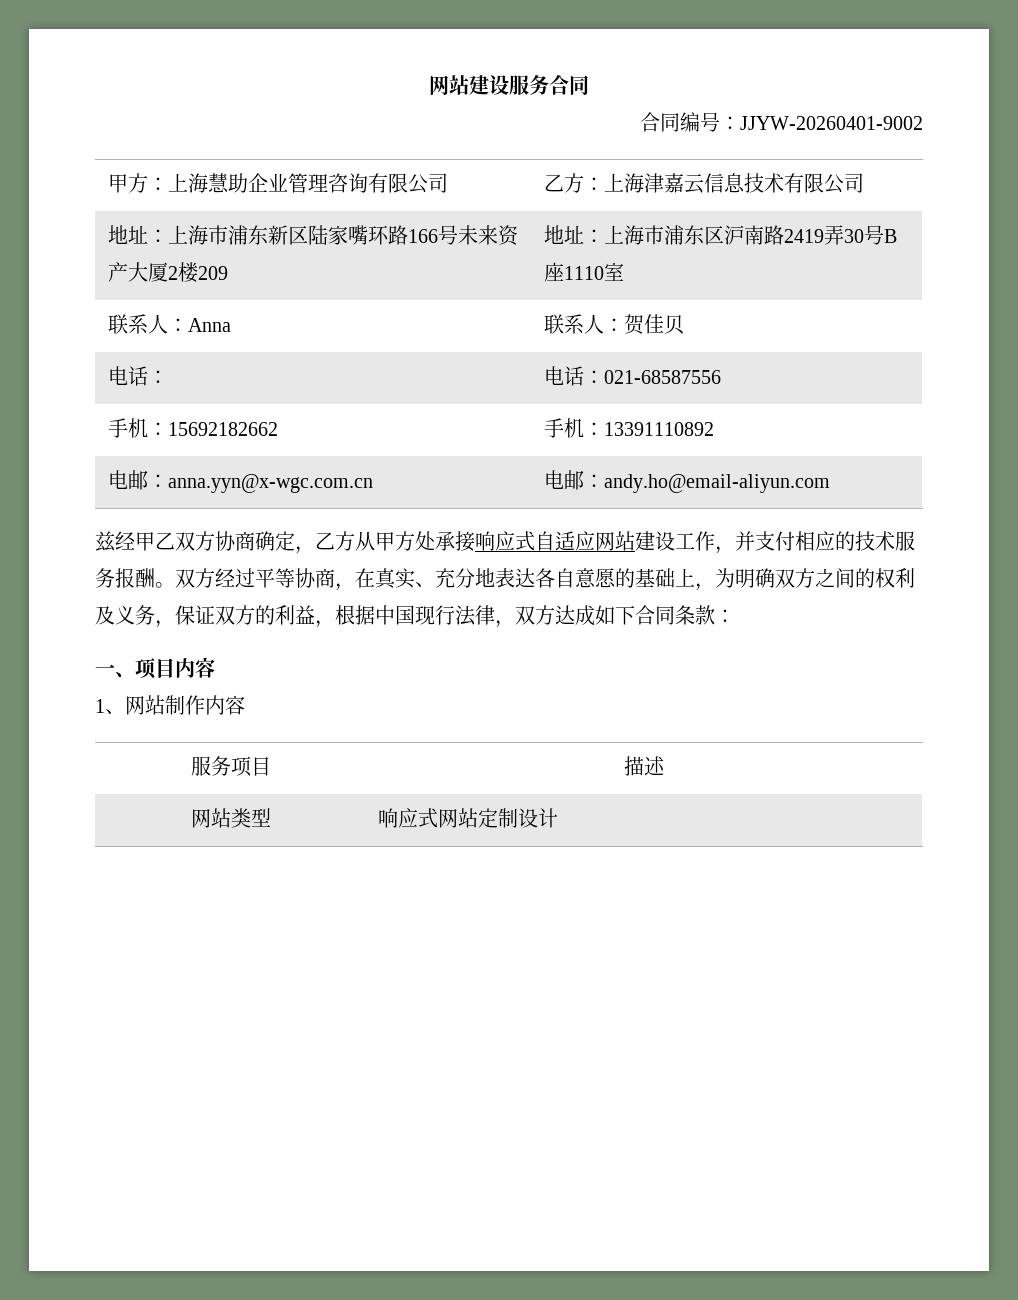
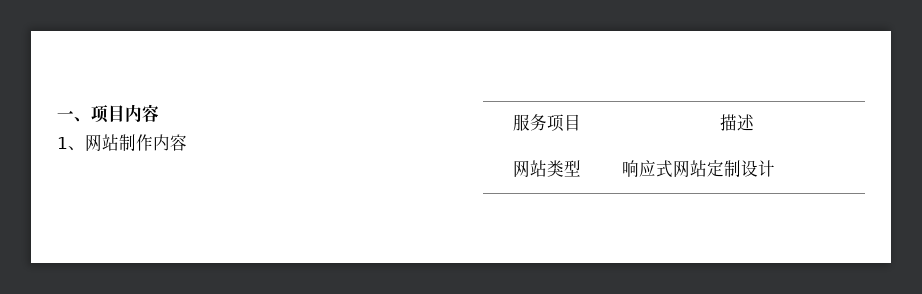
[429,75,589,95] [640,112,923,132] [107,173,448,194] [543,173,864,194] [107,225,519,246] [107,262,228,283] [543,225,897,245] [543,262,624,282] [107,314,231,334] [543,314,684,335] [107,366,168,386] [543,366,721,386] [107,418,278,438] [543,418,714,438] [107,470,373,493] [543,470,830,493] [95,531,915,554] [95,568,915,591] [95,605,735,628] 网站建设服务合同 // 合同编号：JJYW-20260401-9002 // 甲方：上海慧助企业管理咨询有限公司 | 乙方：上海津嘉云信息技术有限公司 // 地址：上海市浦东新区陆家嘴环路166号未来资产大厦2楼209 | 地址：上海市浦东区沪南路2419弄30号B座1110室 // 联系人：Anna | 联系人：贺佳贝 // 电话： | 电话：021-68587556 // 手机：15692182662 | 手机：13391110892 // 电邮：anna.yyn@x-wgc.com.cn | 电邮：andy.ho@email-aliyun.com // 兹经甲乙双方协商确定，乙方从甲方处承接响应式自适应网站建设工作，并支付相应的技术服务报酬。双方经过平等协商，在真实、充分地表达各自意愿的基础上，为明确双方之间的权利及义务，保证双方的利益，根据中国现行法律，双方达成如下合同条款： // -> (57, 115) none

